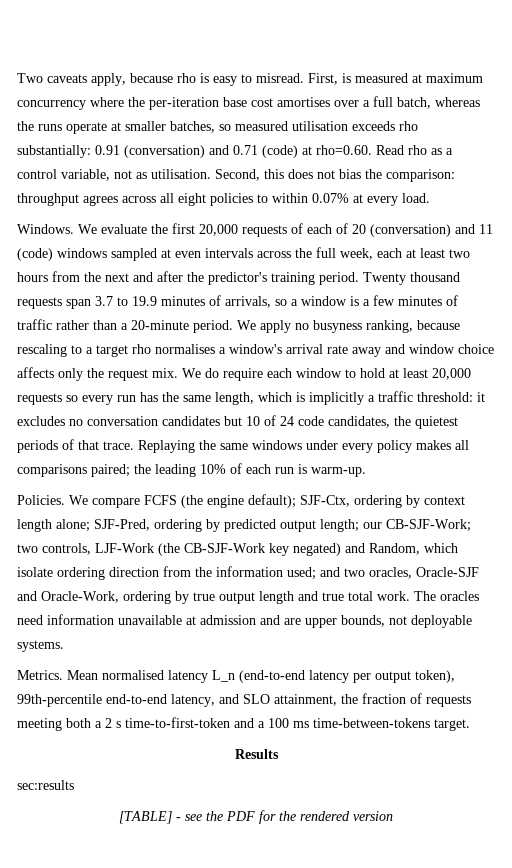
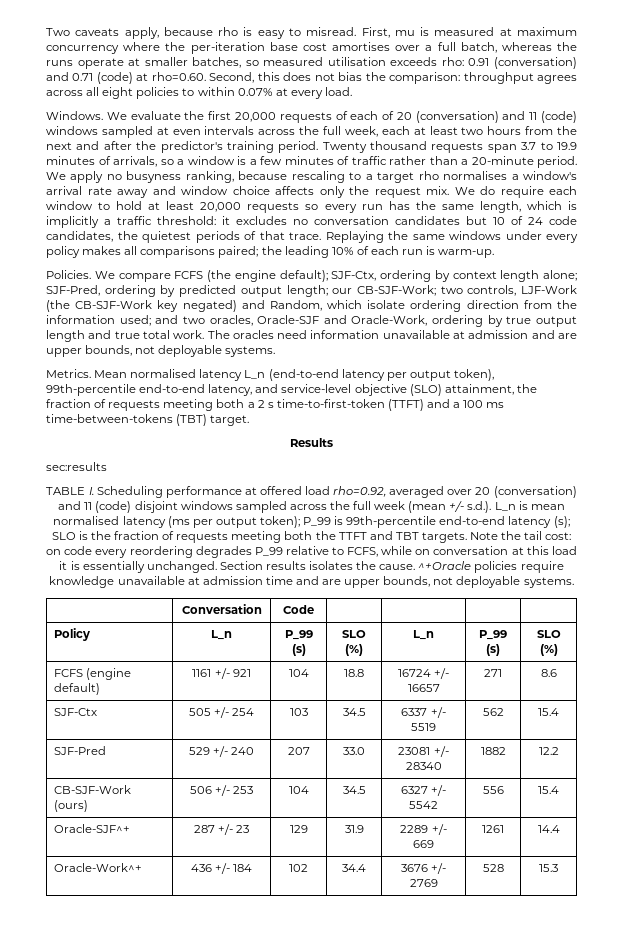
(338, 79) none -> [394,30,415,36] mu
[399,121,418,131] [17,145,91,158] rho substantially: -> [441,57,464,66] rho:
[376,145,453,155] [17,169,211,181] Read rho as a control variable, not as utilisation. -> (206, 76) none
[243,694,270,704] SLO -> [281,384,442,396] service-level objective (SLO)
(230, 722) none -> [387,399,424,411] (TTFT)
(430, 723) none -> [176,414,208,426] (TBT)
[119,810,393,824] [TABLE] - see the PDF for the rendered version -> [46,486,577,498] [58,501,565,513] [53,516,570,528] [51,531,572,543] [46,546,577,558] [59,561,564,573] [49,576,574,588] [181,604,262,614] [283,605,314,614] [54,628,91,641] [211,630,232,640] [284,630,313,640] [291,644,306,656] [342,630,366,638] [345,644,363,656] [413,630,434,640] [479,630,507,640] [486,644,500,656] [536,630,561,638] [539,644,558,656] [54,668,132,680] [54,683,101,695] [192,668,251,679] [288,669,309,677] [344,669,364,677] [397,668,450,679] [407,684,440,692] [484,669,502,677] [540,669,557,677] [54,708,98,716] [188,707,255,718] [289,708,308,716] [342,708,366,716] [401,707,446,718] [411,723,436,731] [482,708,504,716] [538,708,559,716] [54,746,107,755] [188,746,255,757] [287,747,310,755] [343,747,365,755] [398,746,449,757] [405,762,442,770] [480,747,506,755] [538,747,559,755] [54,785,132,794] [54,800,89,812] [189,785,254,796] [288,786,309,794] [342,786,366,794] [400,785,447,796] [409,801,438,809] [482,786,504,794] [538,786,559,794] [54,824,131,833] [193,824,250,835] [289,825,308,833] [344,825,364,833] [400,824,447,835] [413,840,434,848] [482,825,504,833] [537,825,560,833] [54,863,143,872] [190,863,253,874] [289,864,308,872] [342,864,366,872] [400,863,447,874] [409,879,438,887] [482,864,504,872] [539,864,558,872] TABLE I. Scheduling performance at offered load rho=0.92, averaged over 20 (conversation) and 11 (code) disjoint windows sampled across the full week (mean +/- s.d.). L_n is mean normalised latency (ms per output token); P_99 is 99th-percentile end-to-end latency (s); SLO is the fraction of requests meeting both the TTFT and TBT targets. Note the tail cost: on code every reordering degrades P_99 relative to FCFS, while on conversation at this load it is essentially unchanged. Section results isolates the cause. ^+Oracle policies require knowledge unavailable at admission time and are upper bounds, not deployable systems. // | Conversation | Code | | | | // Policy | L_n | P_99 (s) | SLO (%) | L_n | P_99 (s) | SLO (%) // FCFS (engine default) | 1161 +/- 921 | 104 | 18.8 | 16724 +/- 16657 | 271 | 8.6 // SJF-Ctx | 505 +/- 254 | 103 | 34.5 | 6337 +/- 5519 | 562 | 15.4 // SJF-Pred | 529 +/- 240 | 207 | 33.0 | 23081 +/- 28340 | 1882 | 12.2 // CB-SJF-Work (ours) | 506 +/- 253 | 104 | 34.5 | 6327 +/- 5542 | 556 | 15.4 // Oracle-SJF^+ | 287 +/- 23 | 129 | 31.9 | 2289 +/- 669 | 1261 | 14.4 // Oracle-Work^+ | 436 +/- 184 | 102 | 34.4 | 3676 +/- 2769 | 528 | 15.3

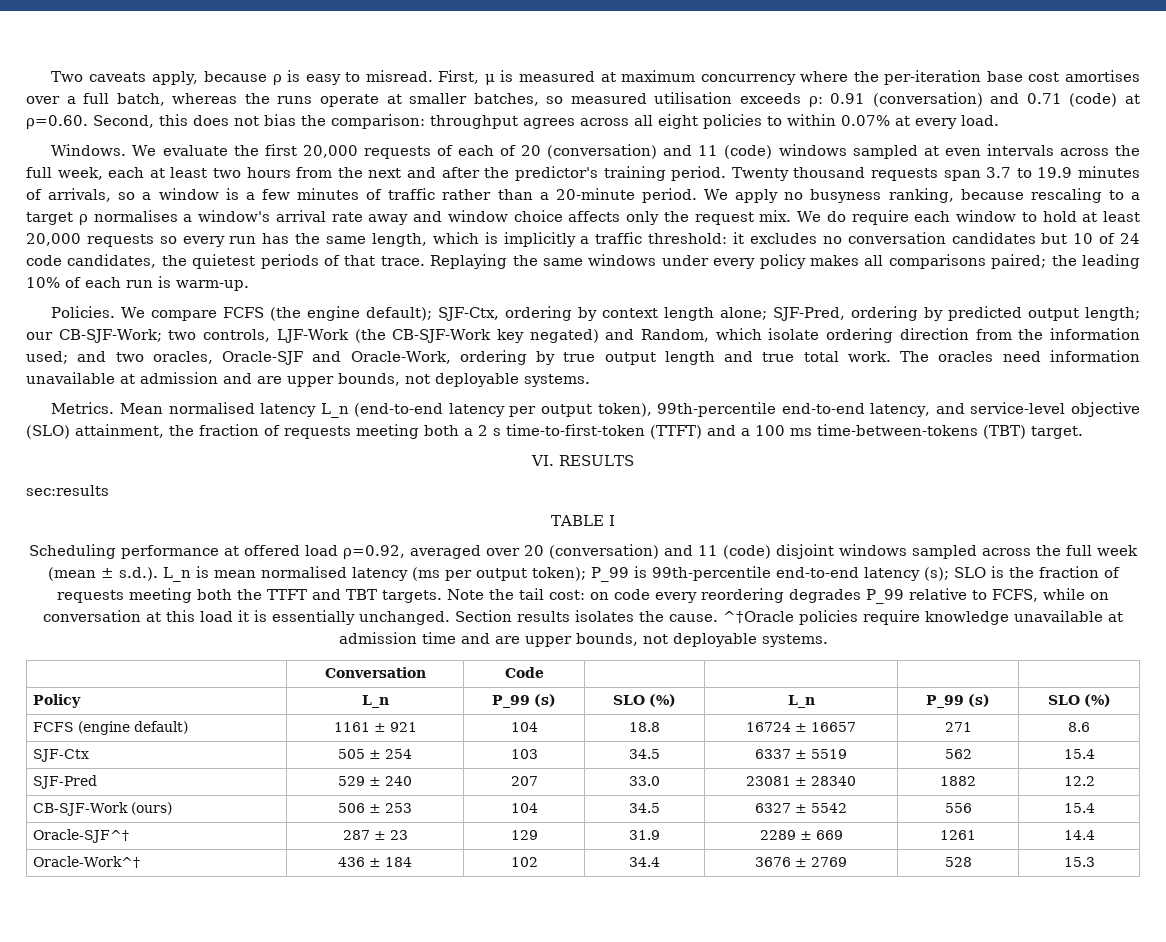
[218,27,239,36] rho -> [272,74,282,86] ρ
[394,30,415,36] mu -> [484,74,495,85] μ
[441,57,464,66] rho: -> [808,96,823,108] ρ:
[151,72,206,81] rho=0.60. -> [26,115,88,130] ρ=0.60.
[418,171,439,180] rho -> [78,214,88,226] ρ
[290,438,333,447] Results -> [531,455,635,466] VI. RESULTS
[88,487,94,495] I. -> [609,515,615,526] I //
[333,486,387,497] rho=0.92, -> [343,545,405,560] ρ=0.92,
[449,501,465,512] +/- -> [100,568,114,578] ±
[418,561,472,570] ^+Oracle -> [723,611,794,623] ^†Oracle
[214,668,230,679] +/- -> [373,723,386,732] ±
[434,668,450,679] +/- -> [794,723,807,732] ±
[214,707,229,718] +/- -> [369,750,381,759] ±
[430,707,446,718] +/- -> [794,750,807,759] ±
[213,746,228,757] +/- -> [369,777,381,786] ±
[433,746,449,757] +/- -> [794,777,807,786] ±
[215,785,230,796] +/- -> [369,804,381,813] ±
[431,785,447,796] +/- -> [794,804,807,813] ±
[54,824,131,833] Oracle-SJF^+ -> [33,829,130,843] Oracle-SJF^†
[218,824,233,835] +/- -> [373,831,386,840] ±
[431,824,447,835] +/- -> [799,831,812,840] ±
[54,863,143,872] Oracle-Work^+ -> [33,856,141,868] Oracle-Work^†
[215,863,230,874] +/- -> [369,858,381,867] ±
[431,863,447,874] +/- -> [794,858,807,867] ±

